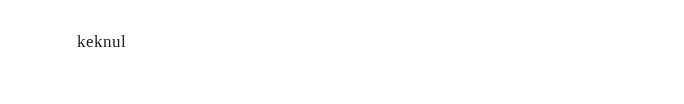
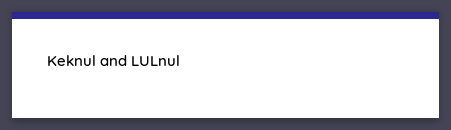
[77,35,126,47] keknul -> [47,55,181,66] Keknul and LULnul

